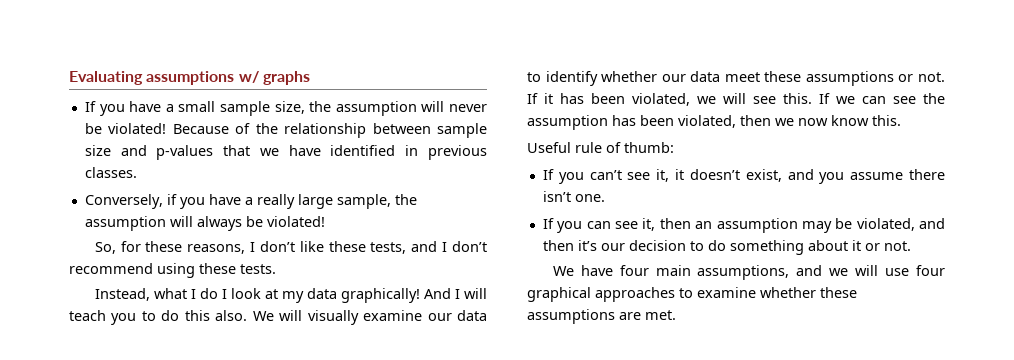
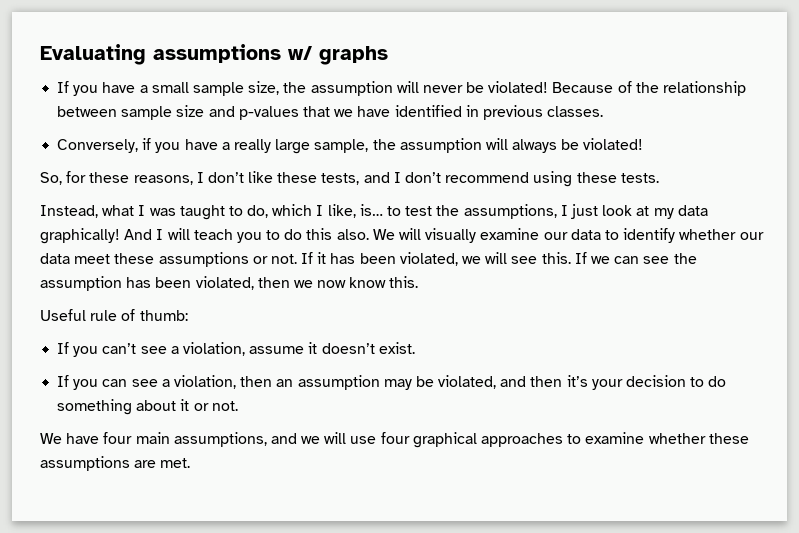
[199,288,227,299] do I -> [149,204,598,220] was taught to do, which I like, is… to test the assumptions, I just
[656,169,945,184] [542,191,605,202] it, it doesn’t exist, and you assume there isn’t one. -> [170,342,415,356] a violation, assume it doesn’t exist.
[642,218,656,231] it, -> [161,375,236,389] a violation,
[600,243,625,251] our -> [591,379,623,390] your

